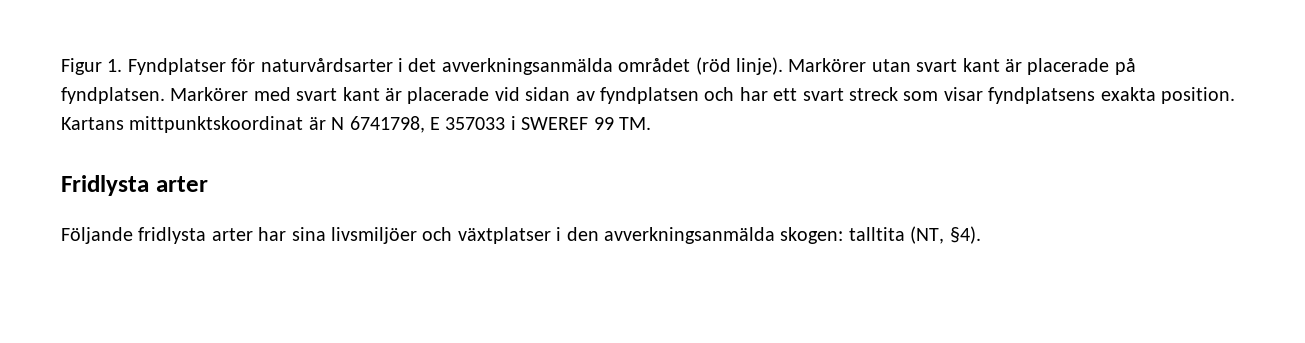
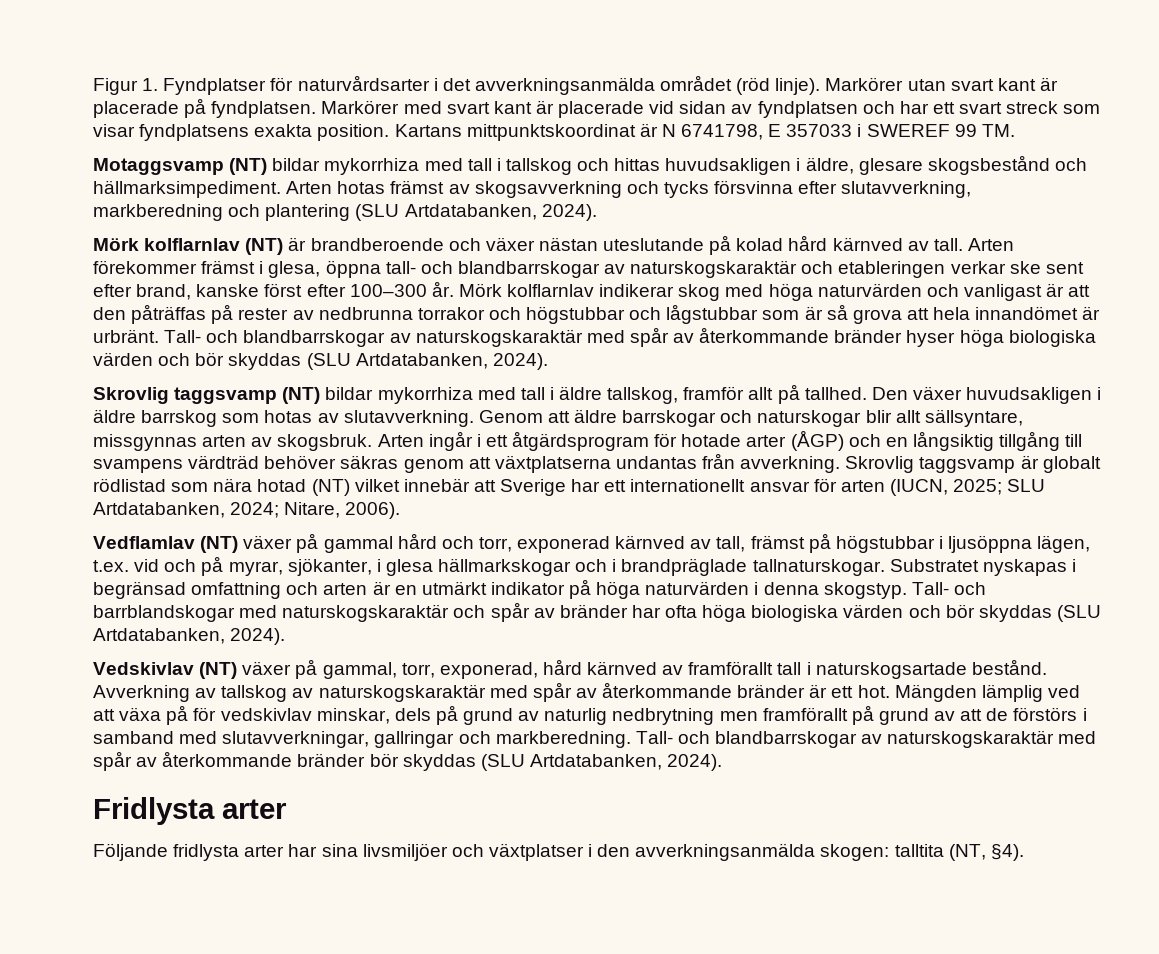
(651, 123) none -> [93,155,1087,175] [93,180,972,198] [93,204,597,221] [93,235,1014,255] [93,260,1084,278] [93,281,1091,301] [93,304,1101,324] [93,327,1096,347] [93,352,548,370] [93,384,1102,404] [93,409,1023,427] [93,430,1083,451] [93,453,1101,473] [93,478,1046,496] [93,502,401,519] [93,533,1091,553] [93,556,1076,576] [93,579,986,599] [93,602,1101,622] [93,628,286,645] [93,659,1047,679] [93,682,1080,702] [93,705,1087,725] [93,730,1097,748] [93,751,723,771] // Motaggsvamp (NT) bildar mykorrhiza med tall i tallskog och hittas huvudsakligen i äldre, glesare skogsbestånd och hällmarksimpediment. Arten hotas främst av skogsavverkning och tycks försvinna efter slutavverkning, markberedning och plantering (SLU Artdatabanken, 2024). // Mörk kolflarnlav (NT) är brandberoende och växer nästan uteslutande på kolad hård kärnved av tall. Arten förekommer främst i glesa, öppna tall- och blandbarrskogar av naturskogskaraktär och etableringen verkar ske sent efter brand, kanske först efter 100–300 år. Mörk kolflarnlav indikerar skog med höga naturvärden och vanligast är att den påträffas på rester av nedbrunna torrakor och högstubbar och lågstubbar som är så grova att hela innandömet är urbränt. Tall- och blandbarrskogar av naturskogskaraktär med spår av återkommande bränder hyser höga biologiska värden och bör skyddas (SLU Artdatabanken, 2024). // Skrovlig taggsvamp (NT) bildar mykorrhiza med tall i äldre tallskog, framför allt på tallhed. Den växer huvudsakligen i äldre barrskog som hotas av slutavverkning. Genom att äldre barrskogar och naturskogar blir allt sällsyntare, missgynnas arten av skogsbruk. Arten ingår i ett åtgärdsprogram för hotade arter (ÅGP) och en långsiktig tillgång till svampens värdträd behöver säkras genom att växtplatserna undantas från avverkning. Skrovlig taggsvamp är globalt rödlistad som nära hotad (NT) vilket innebär att Sverige har ett internationellt ansvar för arten (IUCN, 2025; SLU Artdatabanken, 2024; Nitare, 2006). // Vedflamlav (NT) växer på gammal hård och torr, exponerad kärnved av tall, främst på högstubbar i ljusöppna lägen, t.ex. vid och på myrar, sjökanter, i glesa hällmarkskogar och i brandpräglade tallnaturskogar. Substratet nyskapas i begränsad omfattning och arten är en utmärkt indikator på höga naturvärden i denna skogstyp. Tall- och barrblandskogar med naturskogskaraktär och spår av bränder har ofta höga biologiska värden och bör skyddas (SLU Artdatabanken, 2024). // Vedskivlav (NT) växer på gammal, torr, exponerad, hård kärnved av framförallt tall i naturskogsartade bestånd. Avverkning av tallskog av naturskogskaraktär med spår av återkommande bränder är ett hot. Mängden lämplig ved att växa på för vedskivlav minskar, dels på grund av naturlig nedbrytning men framförallt på grund av att de förstörs i samband med slutavverkningar, gallringar och markberedning. Tall- och blandbarrskogar av naturskogskaraktär med spår av återkommande bränder bör skyddas (SLU Artdatabanken, 2024).

